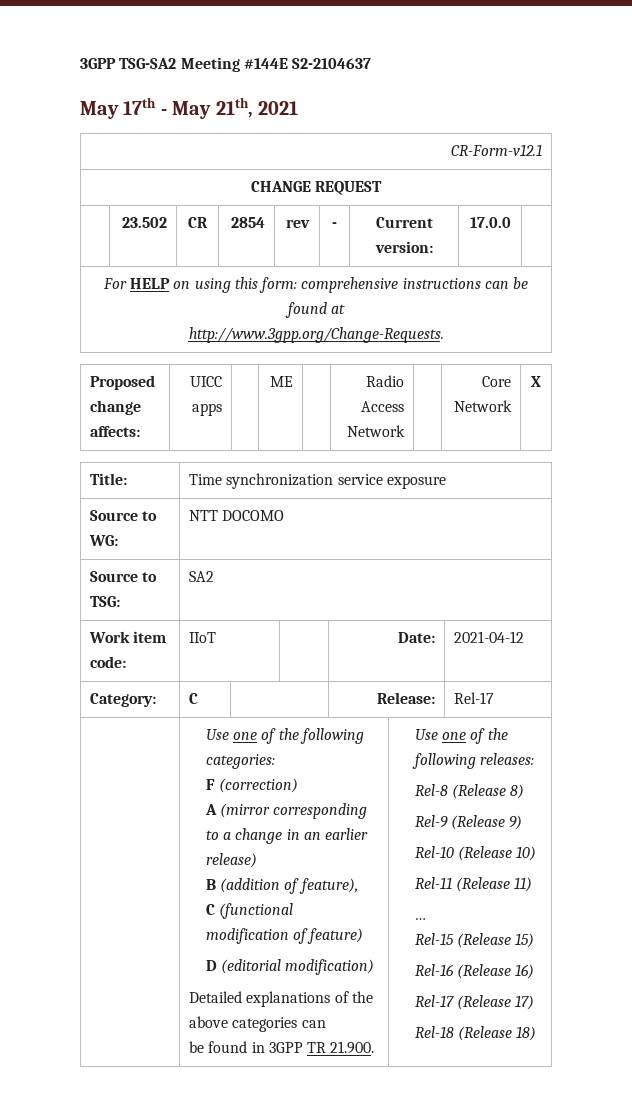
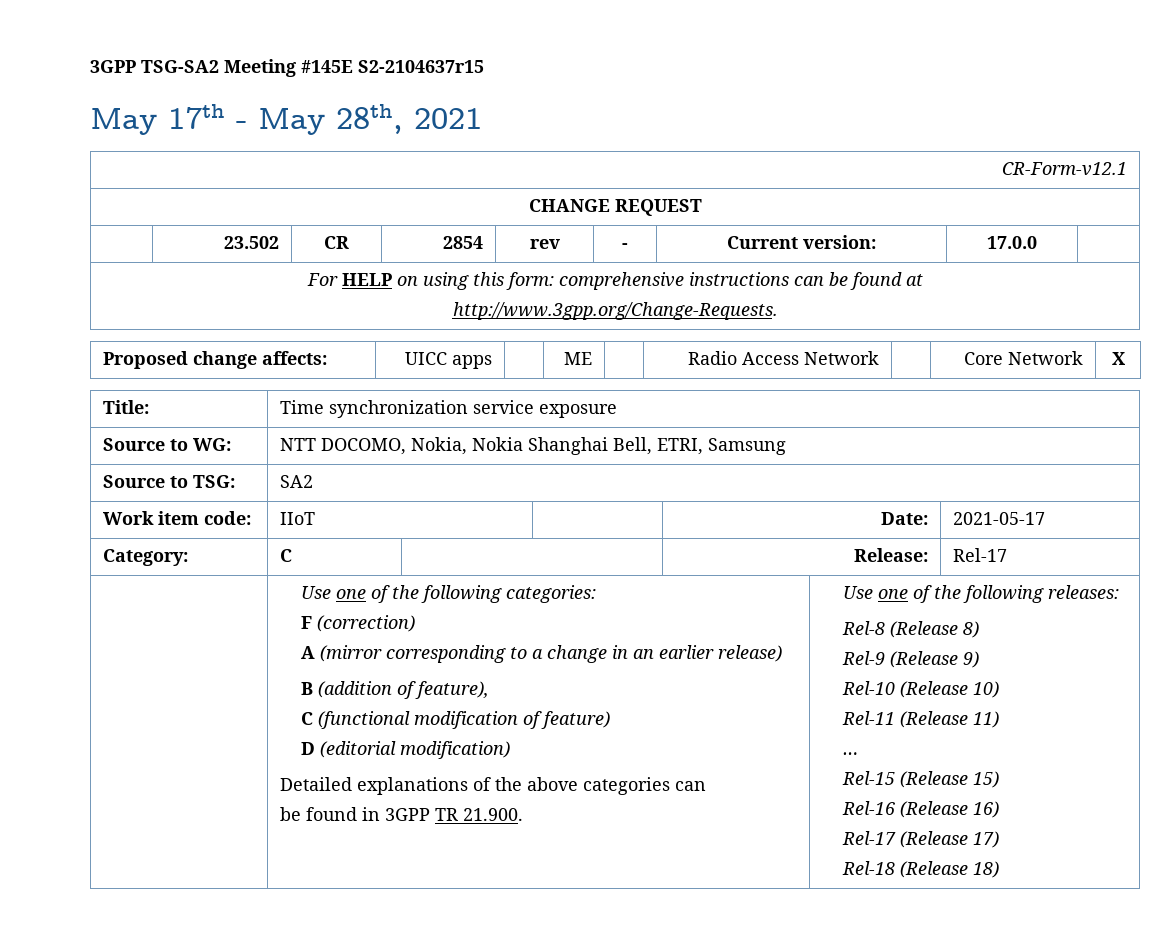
[243,58,372,69] #144E S2-2104637 -> [301,60,484,73] #145E S2-2104637r15
[215,97,253,118] 21th, -> [336,104,403,134] 28th,
[222,510,285,521] DOCOMO -> [320,437,786,455] DOCOMO, Nokia, Nokia Shanghai Bell, ETRI, Samsung
[453,631,524,643] 2021-04-12 -> [952,512,1045,525] 2021-05-17

